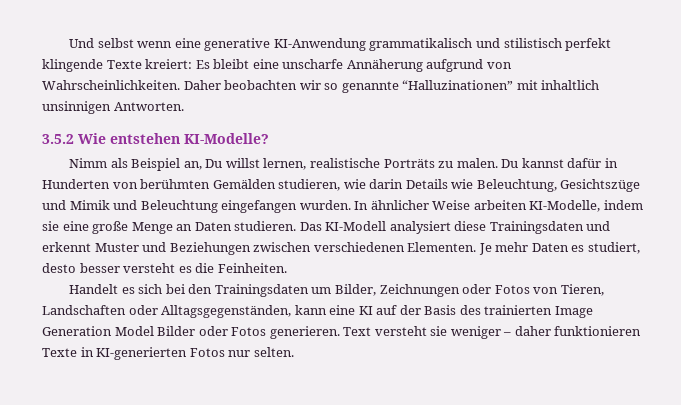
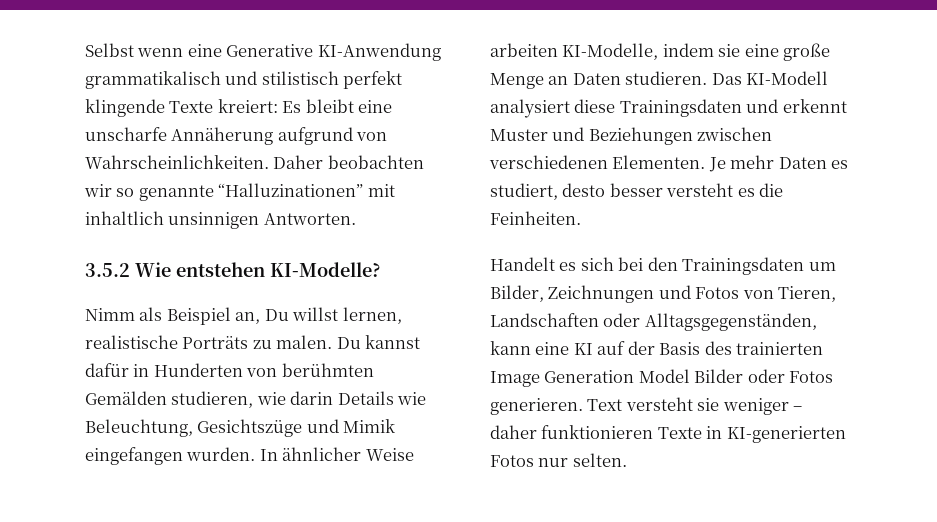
[69,38,134,48] Und selbst -> [85,43,134,57] Selbst
[204,38,271,51] generative -> [226,44,314,57] Generative
[113,200,218,213] und Beleuchtung -> (396, 426) none
[462,284,492,294] oder -> [658,285,691,299] und

